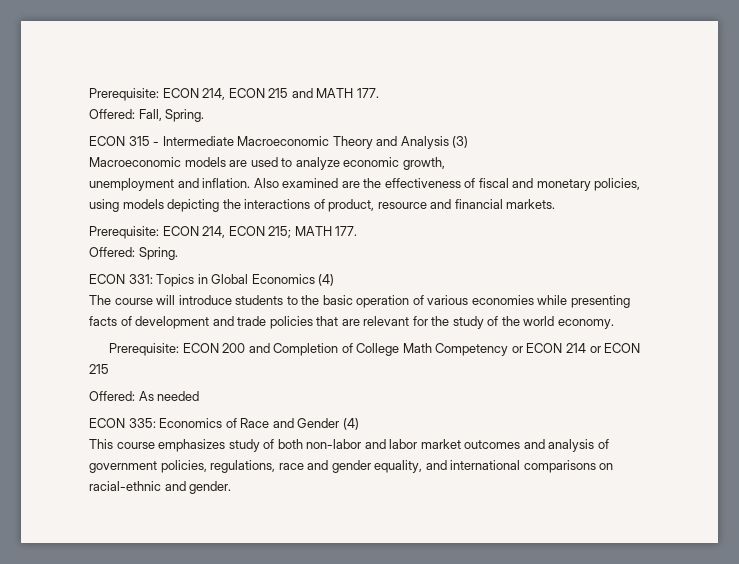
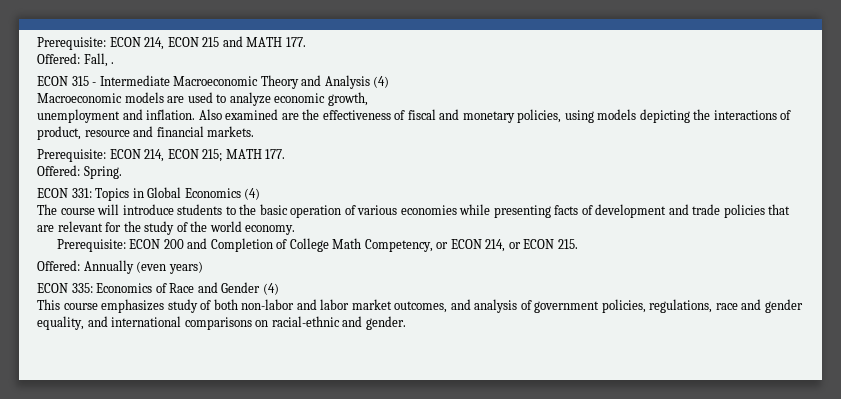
[165,109,205,122] Spring. -> [111,62,115,64] .
[452,136,469,148] (3) -> [373,76,390,88] (4)
[435,343,641,356] [89,364,109,374] [89,391,200,401] Competency or ECON 214 or ECON 215 // Offered: As needed -> [364,239,578,252] [37,260,203,274] Competency, or ECON 214, or ECON 215. // Offered: Annually (even years)
[464,440,521,449] outcomes -> [394,301,448,313] outcomes,

